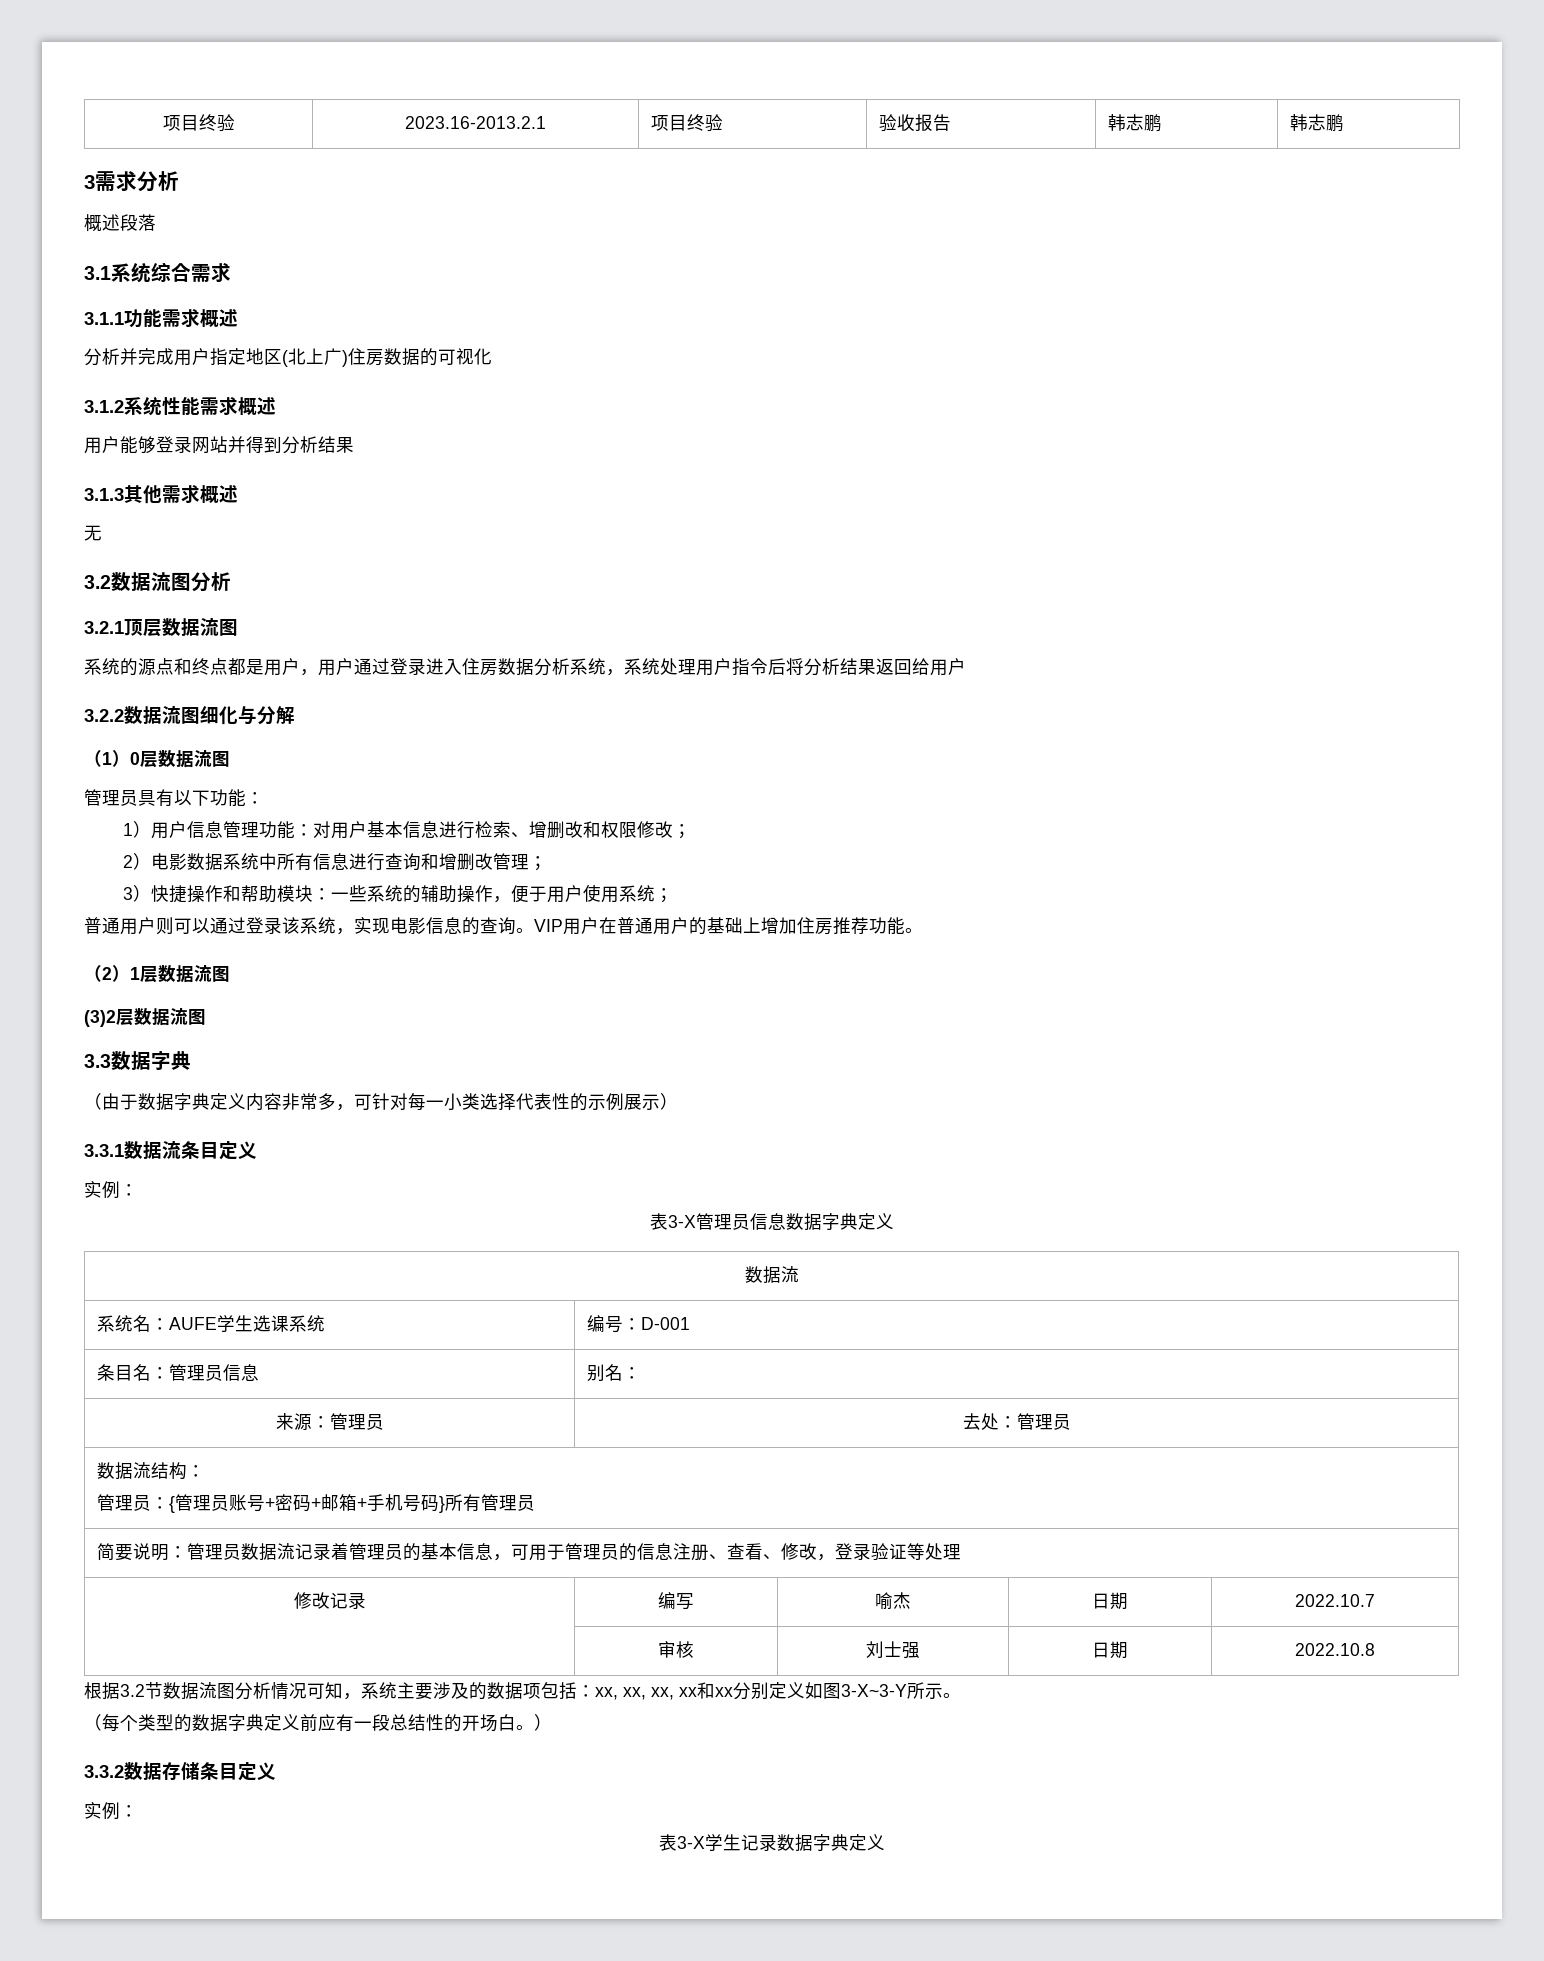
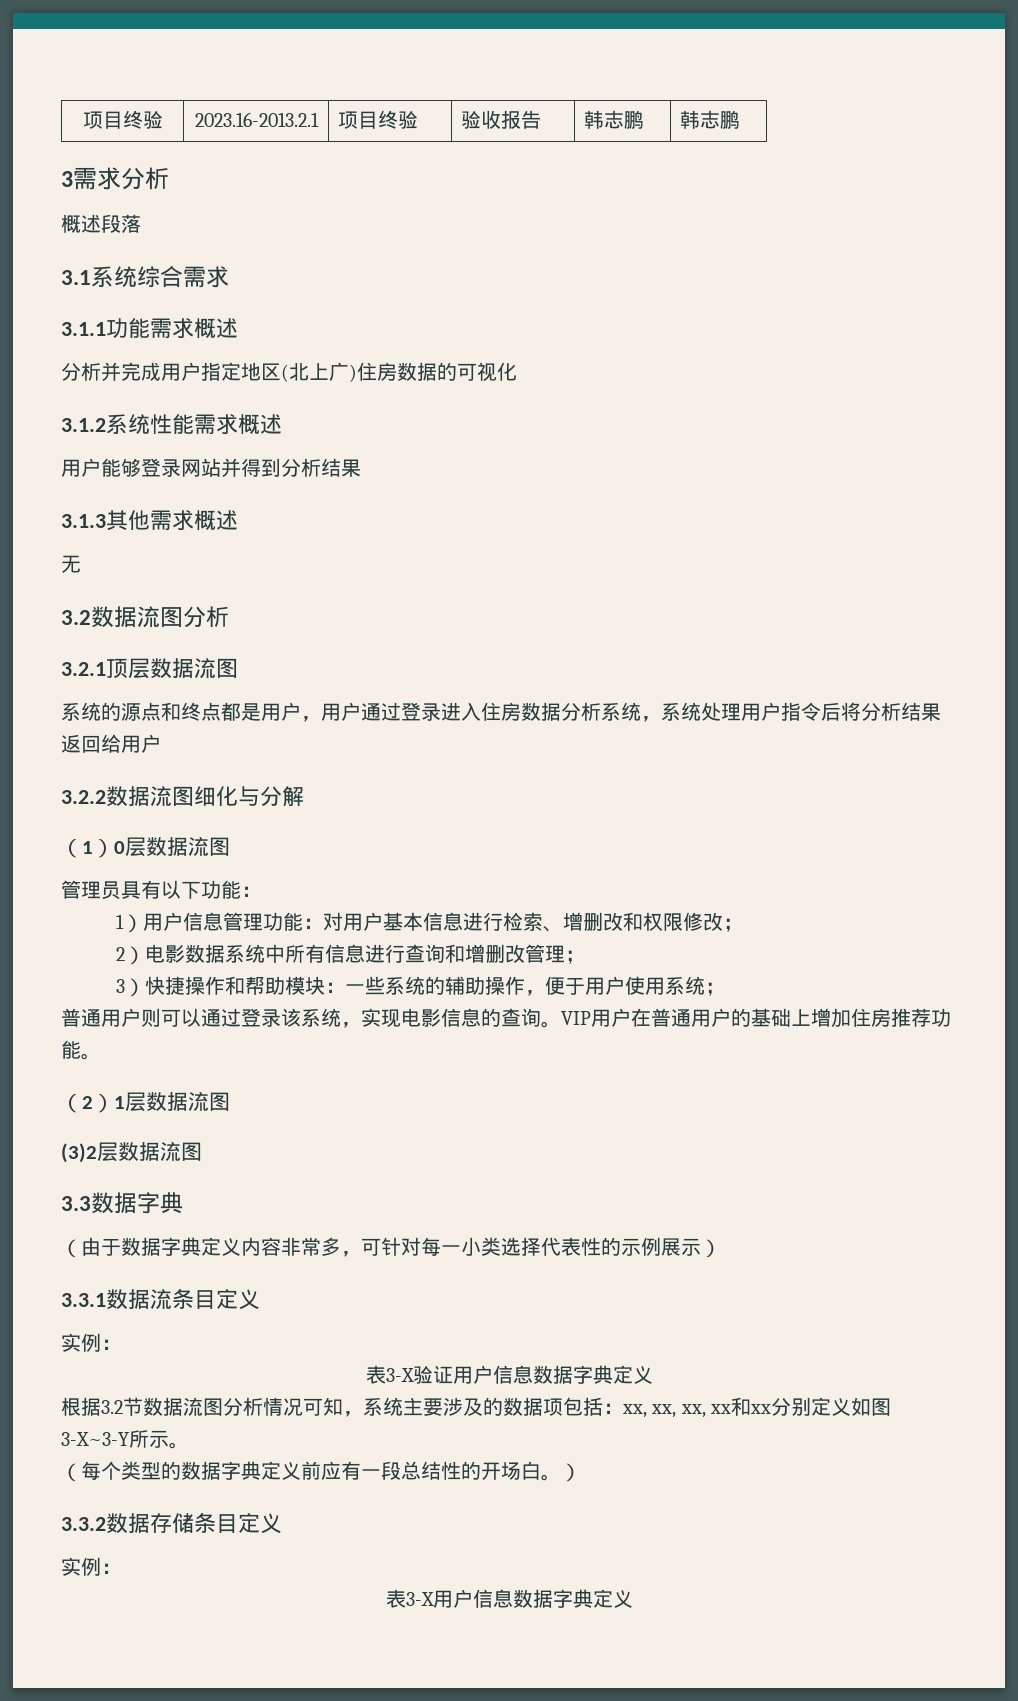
[696,1213,894,1231] [744,1266,799,1284] [97,1315,326,1332] [587,1315,691,1333] [97,1364,260,1381] [587,1364,642,1382] [275,1413,384,1431] [962,1413,1071,1430] [97,1462,206,1480] [97,1494,536,1513] [97,1543,962,1561] [293,1592,366,1609] [658,1592,694,1610] [875,1592,911,1610] [1092,1592,1128,1610] [1295,1594,1375,1607] [658,1641,694,1658] [866,1641,920,1659] [1092,1641,1128,1659] [1295,1643,1375,1656] 管理员信息数据字典定义 // 数据流 // 系统名：AUFE学生选课系统 | 编号：D-001 // 条目名：管理员信息 | 别名： // 来源：管理员 | 去处：管理员 // 数据流结构： // 管理员：{管理员账号+密码+邮箱+手机号码}所有管理员 // 简要说明：管理员数据流记录着管理员的基本信息，可用于管理员的信息注册、查看、修改，登录验证等处理 // 修改记录 | 编写 | 喻杰 | 日期 | 2022.10.7 // | 审核 | 刘士强 | 日期 | 2022.10.8 -> [412,1365,653,1384] 验证用户信息数据字典定义
[705,1834,777,1851] 学生记录 -> [432,1589,513,1608] 用户信息

